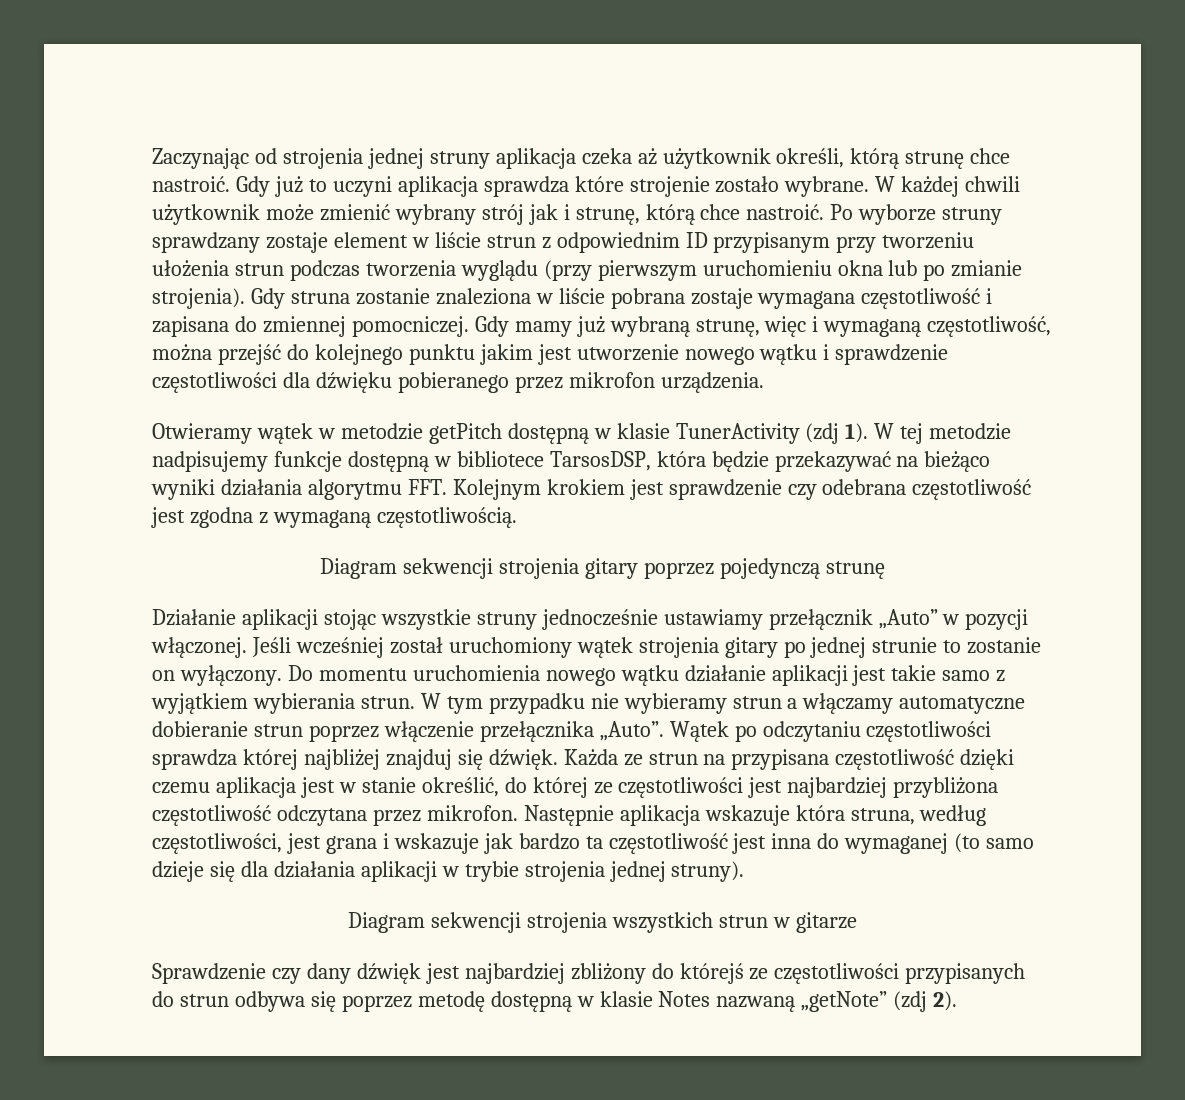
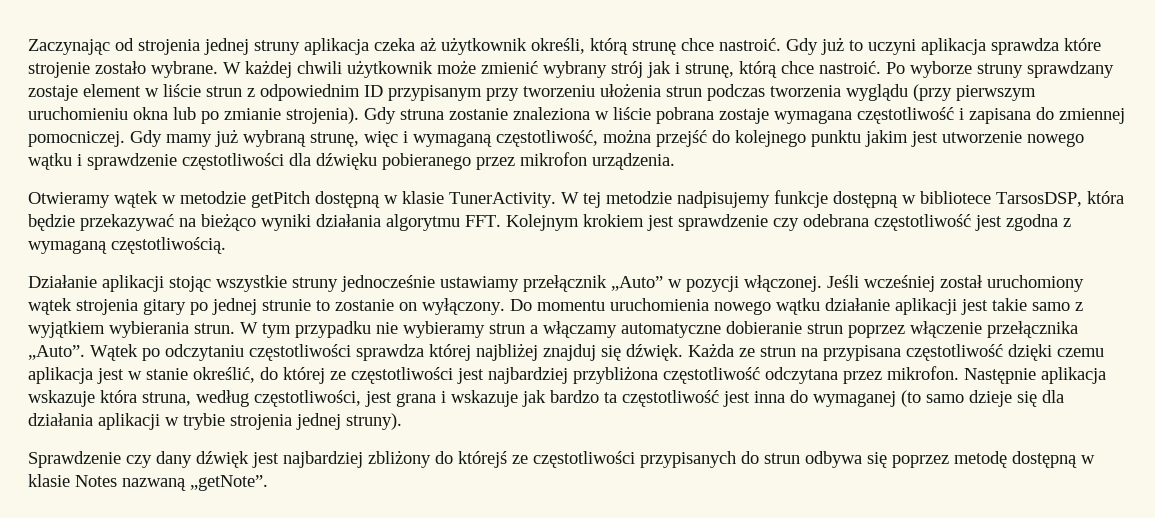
[675,423,869,444] TunerActivity (zdj 1). -> [449,192,556,208] TunerActivity.
[320,558,885,579] // Diagram sekwencji strojenia gitary poprzez pojedynczą strunę -> (226, 245) none
[348,912,857,933] // Diagram sekwencji strojenia wszystkich strun w gitarze -> (402, 421) none
[801,991,958,1012] „getNote” (zdj 2). -> [190,475,268,491] „getNote”.

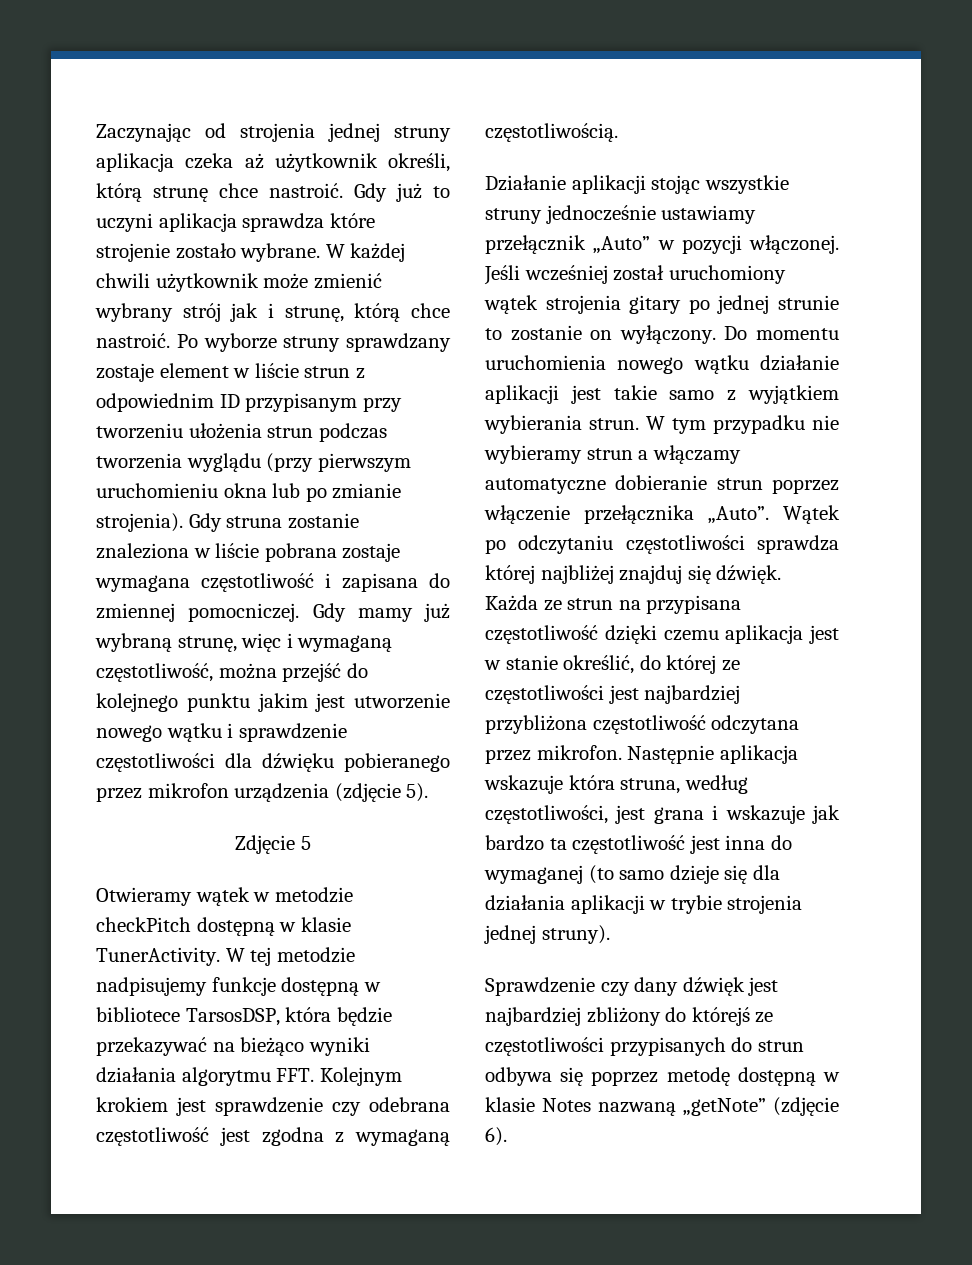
[592,153,675,170] urządzenia. -> [234,783,429,802] [235,835,311,854] urządzenia (zdjęcie 5). // Zdjęcie 5
[251,191,310,208] getPitch -> [96,917,191,932] checkPitch
[190,475,268,491] „getNote”. -> [683,1097,839,1116] [485,1127,507,1146] „getNote” (zdjęcie 6).

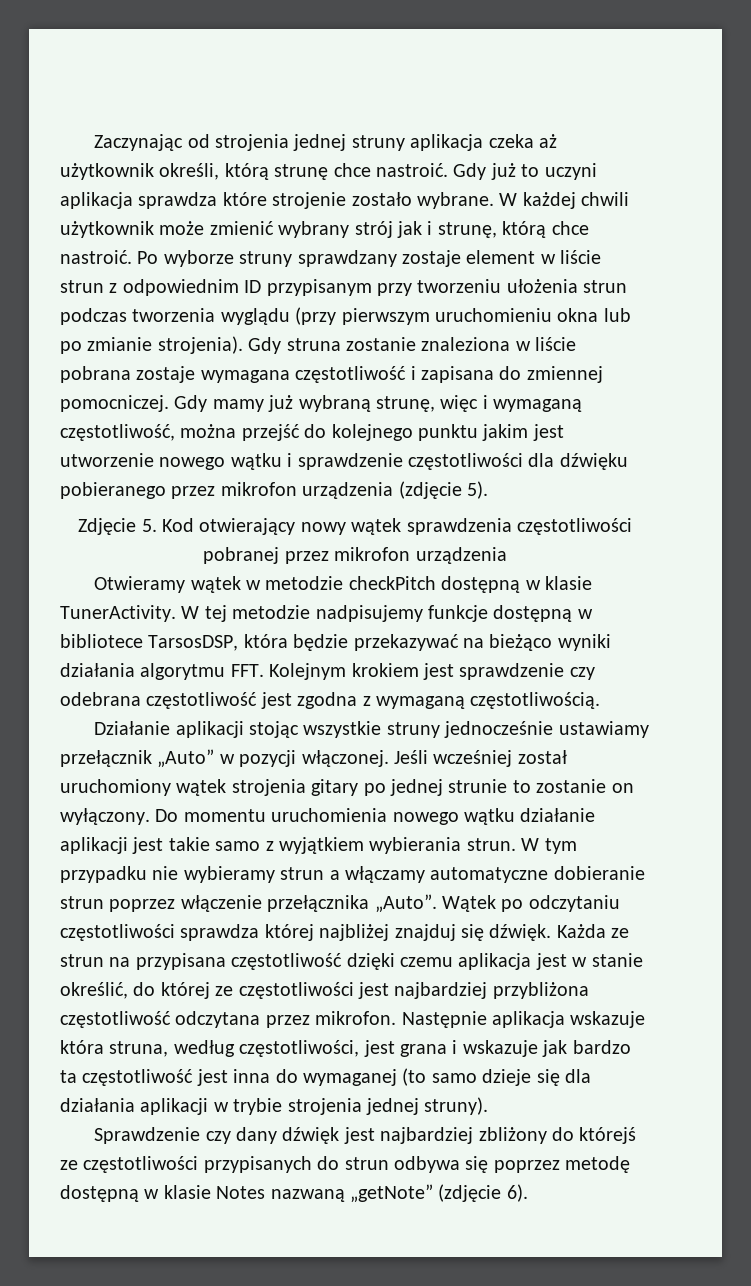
[300,836,311,850] 5 -> [141,518,632,535] [203,547,507,564] 5. Kod otwierający nowy wątek sprawdzenia częstotliwości pobranej przez mikrofon urządzenia

